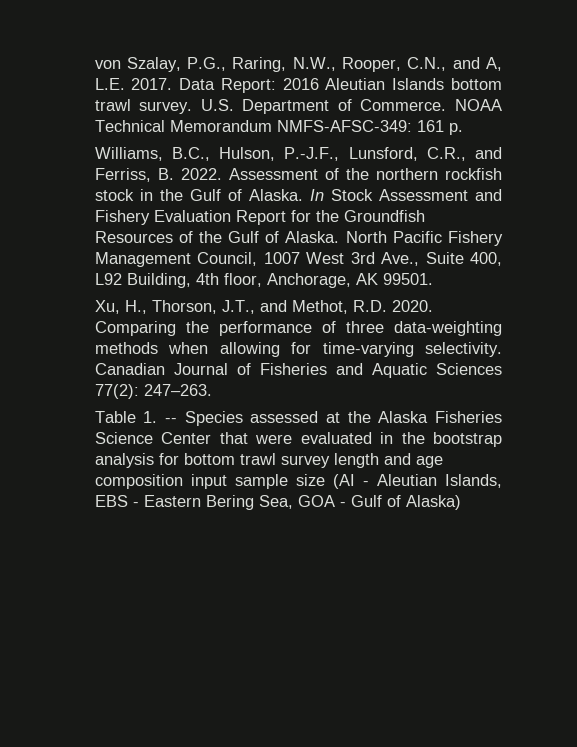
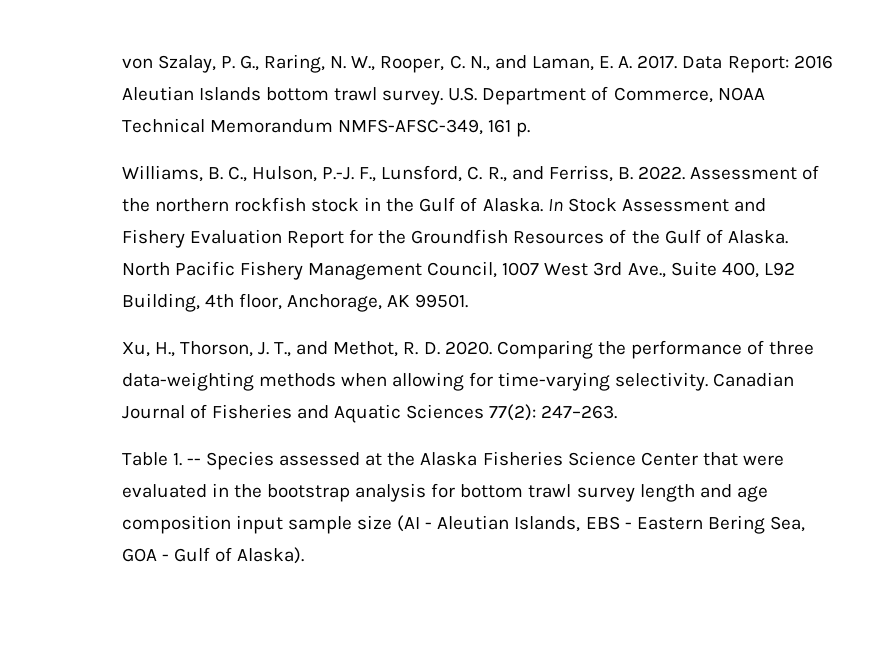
[187,57,503,72] [94,78,125,90] P.G., Raring, N.W., Rooper, C.N., and A, L.E. -> [220,54,633,73] P. G., Raring, N. W., Rooper, C. N., and Laman, E. A.
[360,99,447,111] Commerce. -> [613,87,713,103] Commerce,
[276,120,412,132] NMFS-AFSC-349: -> [337,119,483,135] NMFS-AFSC-349,
[171,147,466,161] B.C., Hulson, P.-J.F., Lunsford, C.R., -> [207,165,507,182] B. C., Hulson, P.-J. F., Lunsford, C. R.,
[221,300,387,314] J.T., and Methot, R.D. -> [257,341,440,357] J. T., and Methot, R. D.
[405,495,461,510] Alaska) -> [237,547,305,564] Alaska).

